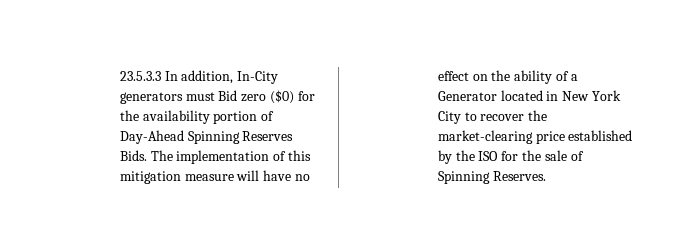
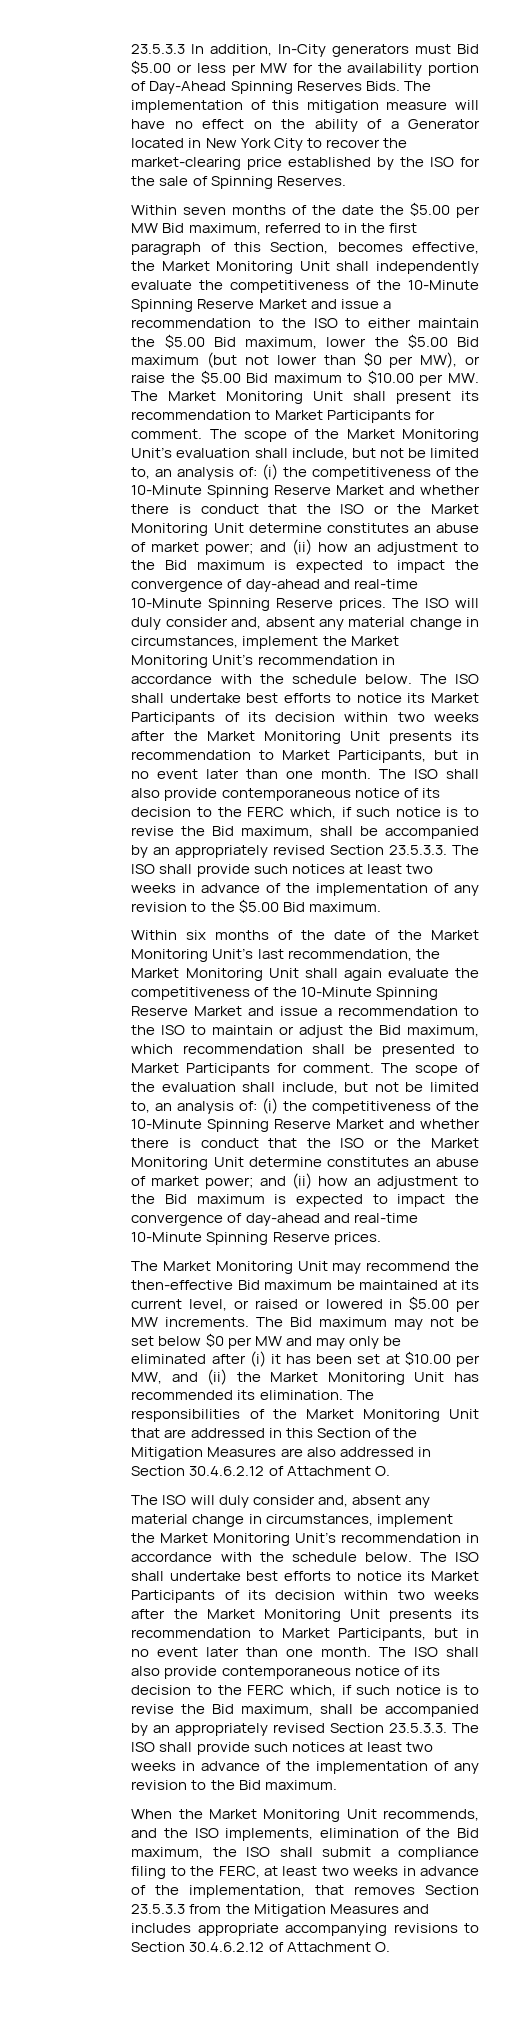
[241,90,295,104] zero ($0) -> [131,60,288,76] $5.00 or less per MW
(546, 176) none -> [131,202,481,218] [131,223,417,235] [131,242,479,255] [131,261,480,274] [131,280,479,293] [131,299,391,312] [131,318,480,328] [131,334,480,349] [131,352,481,368] [131,370,480,386] [131,391,479,404] [131,410,435,423] [131,429,480,442] [131,447,480,460] [131,464,480,480] [131,485,480,498] [131,504,480,514] [131,523,479,536] [131,539,480,555] [131,560,479,573] [131,579,418,592] [131,598,479,611] [131,617,479,630] [131,636,399,649] [131,654,395,668] [131,674,479,684] [131,693,480,703] [131,712,480,725] [131,731,479,744] [131,750,479,763] [131,769,480,779] [131,788,440,801] [131,807,480,819] [131,826,479,839] [131,845,479,858] [131,864,433,877] [131,883,479,896] [131,899,381,913] [131,930,480,940] [131,948,440,962] [131,968,479,981] [131,987,438,1000] [131,1006,479,1016] [131,1025,480,1038] [131,1044,479,1057] [131,1063,480,1076] [131,1082,480,1094] [131,1098,480,1114] [131,1119,480,1132] [131,1138,480,1148] [131,1157,479,1170] [131,1173,480,1189] [131,1194,479,1207] [131,1213,418,1226] [131,1232,381,1245] [131,1261,480,1274] [131,1280,479,1290] [131,1296,481,1312] [131,1317,479,1330] [131,1333,401,1349] [131,1351,480,1367] [131,1369,480,1385] [131,1390,374,1400] [131,1409,479,1422] [131,1428,417,1438] [131,1447,431,1460] [131,1466,390,1476] [131,1495,430,1508] [131,1514,453,1527] [131,1532,479,1546] [131,1552,479,1562] [131,1571,480,1581] [131,1590,480,1603] [131,1609,479,1622] [131,1628,479,1641] [131,1647,480,1657] [131,1666,440,1679] [131,1685,480,1697] [131,1704,479,1717] [131,1723,479,1736] [131,1742,433,1755] [131,1761,479,1774] [131,1780,337,1790] [131,1809,479,1822] [131,1828,479,1841] [131,1847,479,1860] [131,1866,479,1879] [131,1885,479,1898] [131,1904,429,1917] [131,1923,479,1936] [131,1942,390,1952] // Within seven months of the date the $5.00 per MW Bid maximum, referred to in the first paragraph of this Section, becomes effective, the Market Monitoring Unit shall independently evaluate the competitiveness of the 10-Minute Spinning Reserve Market and issue a recommendation to the ISO to either maintain the $5.00 Bid maximum, lower the $5.00 Bid maximum (but not lower than $0 per MW), or raise the $5.00 Bid maximum to $10.00 per MW. The Market Monitoring Unit shall present its recommendation to Market Participants for comment. The scope of the Market Monitoring Unit’s evaluation shall include, but not be limited to, an analysis of: (i) the competitiveness of the 10-Minute Spinning Reserve Market and whether there is conduct that the ISO or the Market Monitoring Unit determine constitutes an abuse of market power; and (ii) how an adjustment to the Bid maximum is expected to impact the convergence of day-ahead and real-time 10-Minute Spinning Reserve prices. The ISO will duly consider and, absent any material change in circumstances, implement the Market Monitoring Unit’s recommendation in accordance with the schedule below. The ISO shall undertake best efforts to notice its Market Participants of its decision within two weeks after the Market Monitoring Unit presents its recommendation to Market Participants, but in no event later than one month. The ISO shall also provide contemporaneous notice of its decision to the FERC which, if such notice is to revise the Bid maximum, shall be accompanied by an appropriately revised Section 23.5.3.3. The ISO shall provide such notices at least two weeks in advance of the implementation of any revision to the $5.00 Bid maximum. // Within six months of the date of the Market Monitoring Unit’s last recommendation, the Market Monitoring Unit shall again evaluate the competitiveness of the 10-Minute Spinning Reserve Market and issue a recommendation to the ISO to maintain or adjust the Bid maximum, which recommendation shall be presented to Market Participants for comment. The scope of the evaluation shall include, but not be limited to, an analysis of: (i) the competitiveness of the 10-Minute Spinning Reserve Market and whether there is conduct that the ISO or the Market Monitoring Unit determine constitutes an abuse of market power; and (ii) how an adjustment to the Bid maximum is expected to impact the convergence of day-ahead and real-time 10-Minute Spinning Reserve prices. // The Market Monitoring Unit may recommend the then-effective Bid maximum be maintained at its current level, or raised or lowered in $5.00 per MW increments. The Bid maximum may not be set below $0 per MW and may only be eliminated after (i) it has been set at $10.00 per MW, and (ii) the Market Monitoring Unit has recommended its elimination. The responsibilities of the Market Monitoring Unit that are addressed in this Section of the Mitigation Measures are also addressed in Section 30.4.6.2.12 of Attachment O. // The ISO will duly consider and, absent any material change in circumstances, implement the Market Monitoring Unit’s recommendation in accordance with the schedule below. The ISO shall undertake best efforts to notice its Market Participants of its decision within two weeks after the Market Monitoring Unit presents its recommendation to Market Participants, but in no event later than one month. The ISO shall also provide contemporaneous notice of its decision to the FERC which, if such notice is to revise the Bid maximum, shall be accompanied by an appropriately revised Section 23.5.3.3. The ISO shall provide such notices at least two weeks in advance of the implementation of any revision to the Bid maximum. // When the Market Monitoring Unit recommends, and the ISO implements, elimination of the Bid maximum, the ISO shall submit a compliance filing to the FERC, at least two weeks in advance of the implementation, that removes Section 23.5.3.3 from the Mitigation Measures and includes appropriate accompanying revisions to Section 30.4.6.2.12 of Attachment O.

